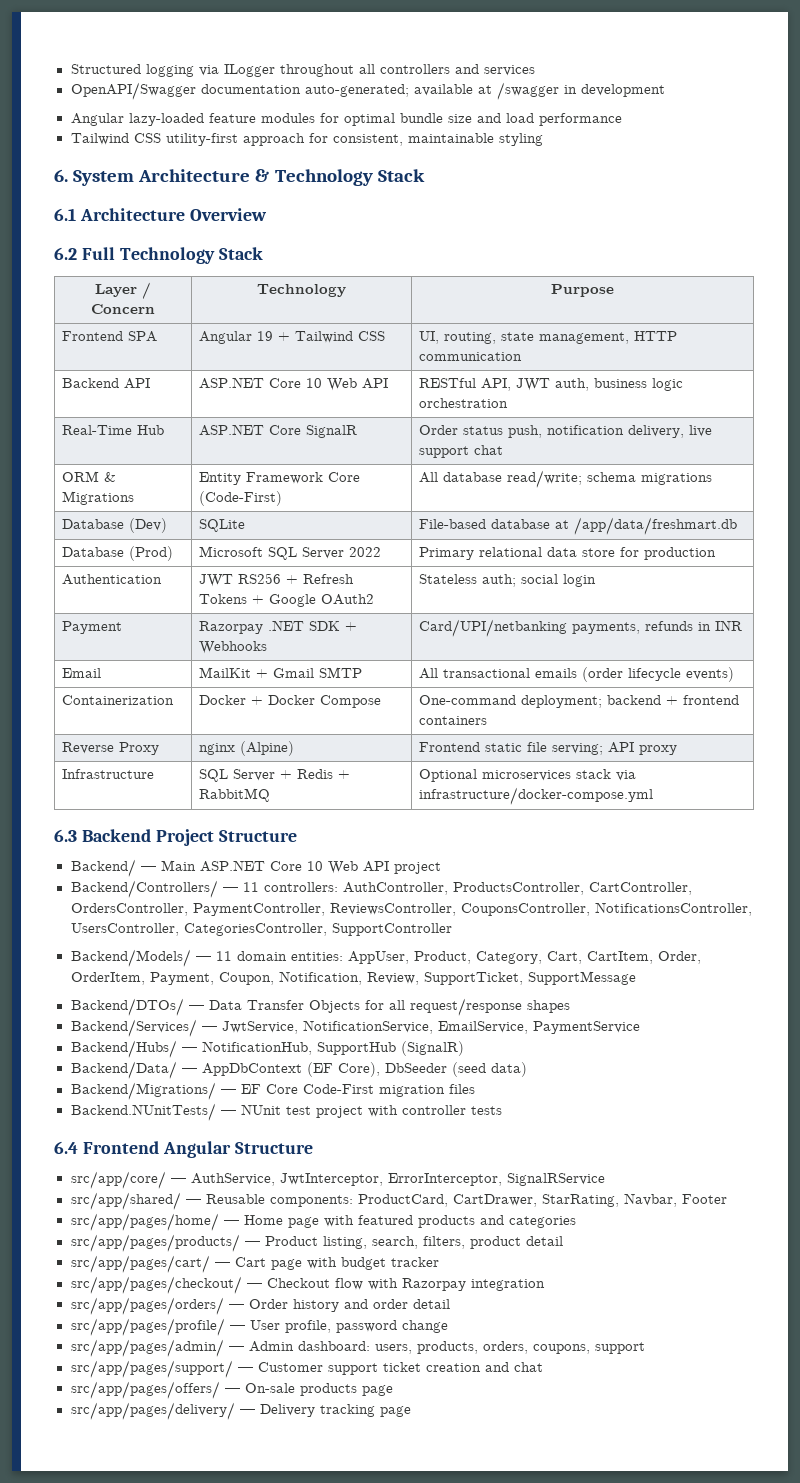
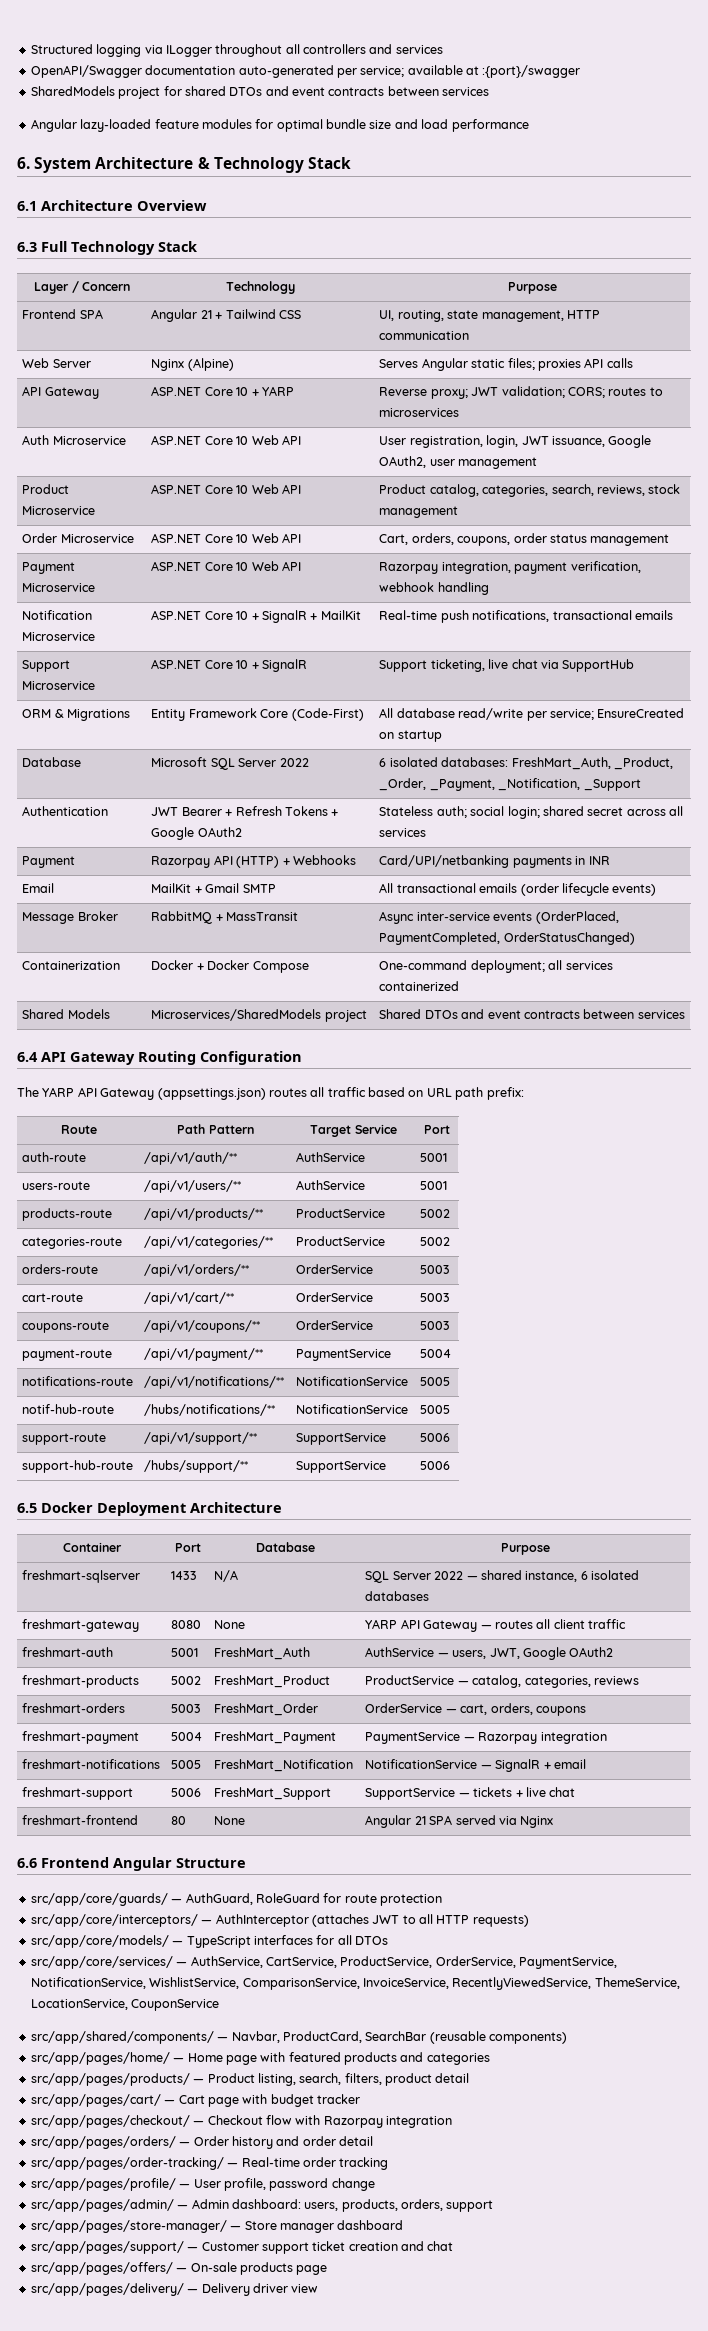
[304,82,665,100] auto-generated; available at /swagger in development -> [238,65,581,78] [30,86,490,99] auto-generated per service; available at :{port}/swagger // SharedModels project for shared DTOs and event contracts between services
[70,133,543,146] // Tailwind CSS utility-first approach for consistent, maintainable styling -> (529, 125) none
[54,247,77,260] 6.2 -> [17,242,37,252] 6.3
[256,331,273,341] 19 -> [200,310,212,319] 21
[61,378,150,389] [198,377,388,391] [418,378,683,391] [418,398,508,408] [61,425,164,435] [198,424,357,438] [418,425,712,438] [418,445,503,458] Backend API | ASP.NET Core 10 Web API | RESTful API, JWT auth, business logic orchestration // Real-Time Hub | ASP.NET Core SignalR | Order status push, notification delivery, live support chat -> [22,358,91,368] [151,358,234,371] [379,358,633,371] [22,386,99,399] [151,386,294,396] [379,386,663,399] [379,408,460,417] [22,435,126,445] [151,435,301,445] [379,435,652,448] [379,456,538,469] [22,484,70,494] [22,506,96,515] [151,484,301,494] [379,484,681,497] [379,506,459,518] [22,533,134,543] [151,533,301,543] [379,533,670,546] [22,562,76,574] [22,583,96,592] [151,561,301,571] [379,561,641,574] [379,582,489,595] [22,610,93,620] [22,632,96,641] [151,610,361,623] [379,610,673,623] [22,660,71,672] [22,681,96,690] [151,659,307,672] [379,659,635,672] Web Server | Nginx (Alpine) | Serves Angular static files; proxies API calls // API Gateway | ASP.NET Core 10 + YARP | Reverse proxy; JWT validation; CORS; routes to microservices // Auth Microservice | ASP.NET Core 10 Web API | User registration, login, JWT issuance, Google OAuth2, user management // Product Microservice | ASP.NET Core 10 Web API | Product catalog, categories, search, reviews, stock management // Order Microservice | ASP.NET Core 10 Web API | Cart, orders, coupons, order status management // Payment Microservice | ASP.NET Core 10 Web API | Razorpay integration, payment verification, webhook handling // Notification Microservice | ASP.NET Core 10 + SignalR + MailKit | Real-time push notifications, transactional emails // Support Microservice | ASP.NET Core 10 + SignalR | Support ticketing, live chat via SupportHub
[506,470,712,488] [61,518,167,533] [198,519,245,532] [418,517,737,535] [61,546,173,561] [198,546,381,560] [418,547,716,560] read/write; schema migrations // Database (Dev) | SQLite | File-based database at /app/data/freshmart.db // Database (Prod) | Microsoft SQL Server 2022 | Primary relational data store for production -> [458,708,685,721] [379,730,442,742] [22,757,82,767] [151,757,309,770] [379,757,673,770] [379,778,641,791] read/write per service; EnsureCreated on startup // Database | Microsoft SQL Server 2022 | 6 isolated databases: FreshMart_Auth, _Product, _Order, _Payment, _Notification, _Support
[237,573,281,584] RS256 -> [181,807,222,816] Bearer
[562,574,596,587] login -> [507,806,684,819] [379,828,427,837] login; shared secret across all services
[267,620,340,631] .NET SDK -> [213,855,280,868] API (HTTP)
[571,621,693,634] payments, refunds -> [512,856,572,868] payments
(734, 674) none -> [22,911,118,924] [151,911,299,924] [379,911,619,924] [379,932,635,945] // Message Broker | RabbitMQ + MassTransit | Async inter-service events (OrderPlaced, PaymentCompleted, OrderStatusChanged)
[606,695,739,705] [418,716,487,725] [61,742,159,755] [198,741,294,756] [418,742,677,755] [61,769,154,779] [198,769,350,782] [198,788,270,802] [418,769,636,782] [418,787,653,805] [54,829,297,846] [70,859,441,877] [70,880,692,898] [70,902,752,916] [70,923,452,936] [70,949,701,967] [70,971,636,985] [70,998,570,1016] [70,1019,640,1037] [70,1040,464,1058] [70,1061,527,1079] [70,1082,475,1100] [70,1103,502,1121] [54,1141,313,1158] [70,1171,605,1189] [70,1192,727,1210] backend + frontend containers // Reverse Proxy | nginx (Alpine) | Frontend static file serving; API proxy // Infrastructure | SQL Server + Redis + RabbitMQ | Optional microservices stack via infrastructure/docker-compose.yml // 6.3 Backend Project Structure // Backend/ — Main ASP.NET Core 10 Web API project // Backend/Controllers/ — 11 controllers: AuthController, ProductsController, CartController, OrdersController, PaymentController, ReviewsController, CouponsController, NotificationsController, UsersController, CategoriesController, SupportController // Backend/Models/ — 11 domain entities: AppUser, Product, Category, Cart, CartItem, Order, OrderItem, Payment, Coupon, Notification, Review, SupportTicket, SupportMessage // Backend/DTOs/ — Data Transfer Objects for all request/response shapes // Backend/Services/ — JwtService, NotificationService, EmailService, PaymentService // Backend/Hubs/ — NotificationHub, SupportHub (SignalR) // Backend/Data/ — AppDbContext (EF Core), DbSeeder (seed data) // Backend/Migrations/ — EF Core Code-First migration files // Backend.NUnitTests/ — NUnit test project with controller tests // 6.4 Frontend Angular Structure // src/app/core/ — AuthService, JwtInterceptor, ErrorInterceptor, SignalRService // src/app/shared/ — Reusable components: ProductCard, CartDrawer, StarRating, Navbar, Footer -> [548,960,613,970] [379,981,460,991] [22,1009,110,1019] [151,1009,367,1022] [379,1009,685,1019] [17,1051,302,1065] [17,1087,524,1100] [60,1125,97,1134] [177,1124,254,1134] [310,1124,397,1137] [424,1125,450,1134] [22,1152,87,1162] [144,1152,238,1165] [296,1152,366,1162] [420,1153,448,1162] [22,1181,91,1190] [144,1180,242,1193] [296,1180,366,1190] [420,1181,448,1190] [22,1208,113,1221] [144,1208,264,1221] [296,1208,386,1218] [420,1209,451,1218] [22,1237,123,1249] [144,1236,274,1249] [296,1236,386,1246] [420,1237,451,1246] [22,1264,99,1274] [144,1264,250,1277] [296,1264,374,1274] [420,1265,451,1274] [22,1293,84,1302] [144,1292,235,1305] [296,1292,374,1302] [420,1293,451,1302] [22,1321,110,1333] [144,1320,261,1333] [296,1320,374,1330] [420,1321,451,1330] [22,1349,113,1361] [144,1348,264,1361] [296,1349,392,1361] [420,1349,452,1358] [22,1376,134,1386] [144,1376,285,1389] [296,1376,409,1386] [420,1377,451,1386] [22,1404,115,1414] [144,1404,276,1416] [296,1404,409,1414] [420,1405,451,1414] [22,1433,107,1445] [144,1432,258,1445] [296,1433,387,1445] [420,1433,451,1442] [22,1460,134,1473] [144,1460,249,1473] [296,1461,387,1473] [420,1461,451,1470] [17,1502,282,1516] [62,1542,122,1552] [175,1543,201,1552] [255,1542,315,1552] [501,1543,550,1555] [22,1570,141,1583] [171,1571,198,1580] [214,1570,239,1582] [365,1570,640,1583] [365,1591,430,1601] [22,1619,140,1632] [171,1620,202,1629] [214,1620,246,1629] [365,1619,627,1632] [22,1647,114,1657] [171,1648,199,1657] [214,1647,311,1660] [365,1647,614,1660] [22,1675,140,1688] [171,1676,202,1685] [214,1675,331,1688] [365,1675,639,1688] [22,1703,126,1713] [171,1704,202,1713] [214,1703,319,1716] [365,1703,586,1716] [22,1731,140,1744] [171,1732,203,1741] [214,1731,337,1744] [365,1732,607,1744] [22,1759,161,1769] [171,1760,202,1769] [214,1759,354,1772] [365,1759,586,1772] [22,1787,134,1800] [171,1788,202,1797] [214,1787,332,1800] [365,1787,576,1800] [22,1815,139,1825] [171,1816,187,1825] [214,1816,246,1825] [365,1815,554,1828] [17,1857,246,1871] [30,1893,442,1906] [30,1914,529,1927] [30,1935,388,1948] [30,1956,617,1969] [30,1977,680,1990] [30,1999,220,2011] [30,2031,567,2044] all services containerized // Shared Models | Microservices/SharedModels project | Shared DTOs and event contracts between services // 6.4 API Gateway Routing Configuration // The YARP API Gateway (appsettings.json) routes all traffic based on URL path prefix: // Route | Path Pattern | Target Service | Port // auth-route | /api/v1/auth/** | AuthService | 5001 // users-route | /api/v1/users/** | AuthService | 5001 // products-route | /api/v1/products/** | ProductService | 5002 // categories-route | /api/v1/categories/** | ProductService | 5002 // orders-route | /api/v1/orders/** | OrderService | 5003 // cart-route | /api/v1/cart/** | OrderService | 5003 // coupons-route | /api/v1/coupons/** | OrderService | 5003 // payment-route | /api/v1/payment/** | PaymentService | 5004 // notifications-route | /api/v1/notifications/** | NotificationService | 5005 // notif-hub-route | /hubs/notifications/** | NotificationService | 5005 // support-route | /api/v1/support/** | SupportService | 5006 // support-hub-route | /hubs/support/** | SupportService | 5006 // 6.5 Docker Deployment Architecture // Container | Port | Database | Purpose // freshmart-sqlserver | 1433 | N/A | SQL Server 2022 — shared instance, 6 isolated databases // freshmart-gateway | 8080 | None | YARP API Gateway — routes all client traffic // freshmart-auth | 5001 | FreshMart_Auth | AuthService — users, JWT, Google OAuth2 // freshmart-products | 5002 | FreshMart_Product | ProductService — catalog, categories, reviews // freshmart-orders | 5003 | FreshMart_Order | OrderService — cart, orders, coupons // freshmart-payment | 5004 | FreshMart_Payment | PaymentService — Razorpay integration // freshmart-notifications | 5005 | FreshMart_Notification | NotificationService — SignalR + email // freshmart-support | 5006 | FreshMart_Support | SupportService — tickets + live chat // freshmart-frontend | 80 | None | Angular 21 SPA served via Nginx // 6.6 Frontend Angular Structure // src/app/core/guards/ — AuthGuard, RoleGuard for route protection // src/app/core/interceptors/ — AuthInterceptor (attaches JWT to all HTTP requests) // src/app/core/models/ — TypeScript interfaces for all DTOs // src/app/core/services/ — AuthService, CartService, ProductService, OrderService, PaymentService, NotificationService, WishlistService, ComparisonService, InvoiceService, RecentlyViewedService, ThemeService, LocationService, CouponService // src/app/shared/components/ — Navbar, ProductCard, SearchBar (reusable components)
(450, 1304) none -> [30,2157,389,2170] // src/app/pages/order-tracking/ — Real-time order tracking
[532,1342,645,1354] coupons, support -> [446,2200,494,2212] [30,2220,404,2233] support // src/app/pages/store-manager/ — Store manager dashboard
[319,1404,411,1417] tracking page -> [252,2283,319,2293] driver view

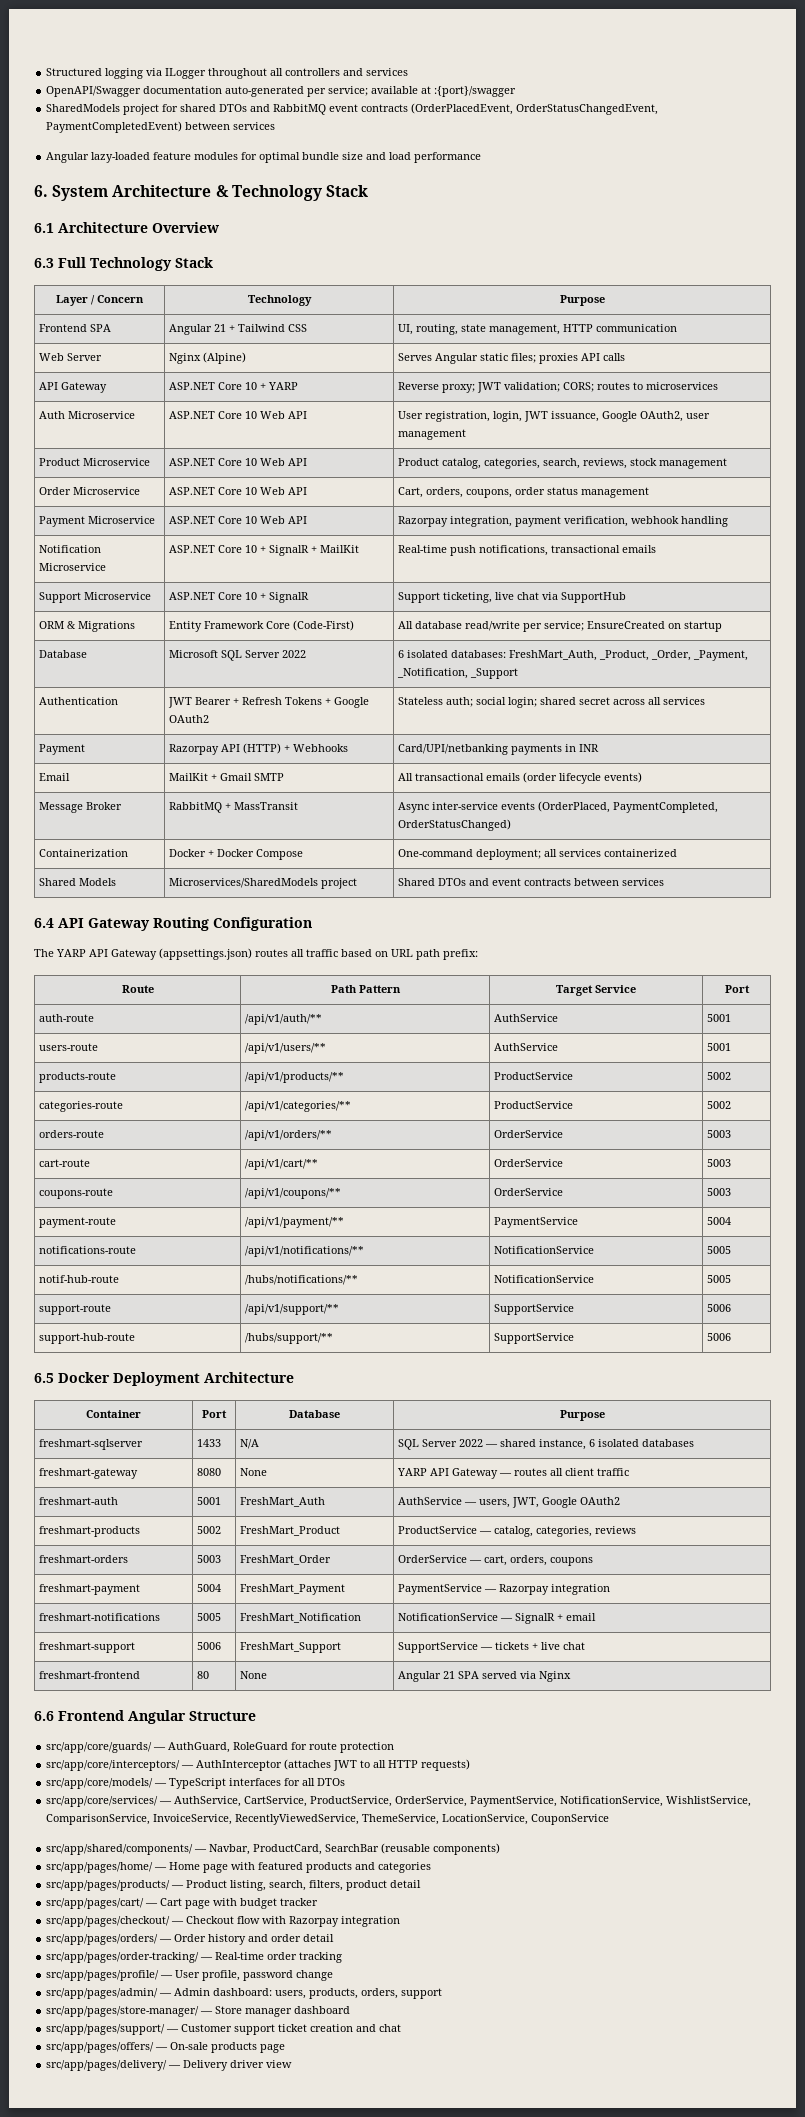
[292,87,385,96] event contracts -> [273,103,659,115] [46,121,183,133] RabbitMQ event contracts (OrderPlacedEvent, OrderStatusChangedEvent, PaymentCompletedEvent)

